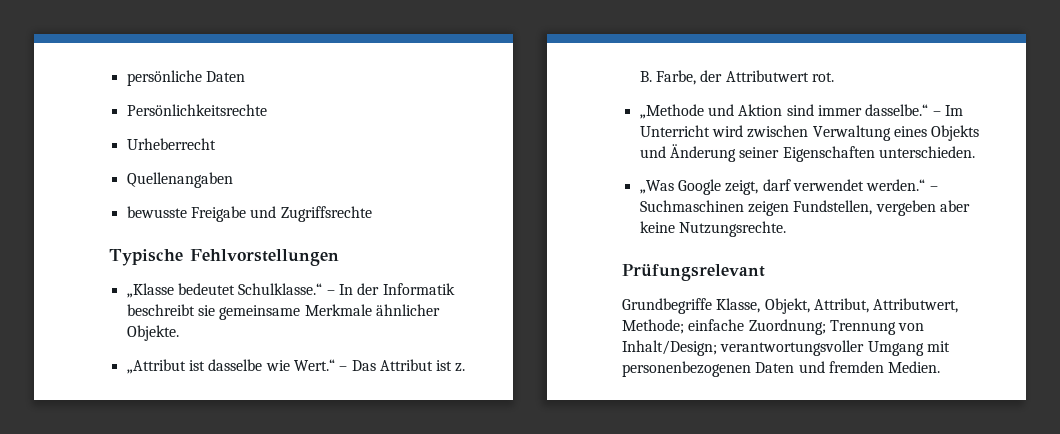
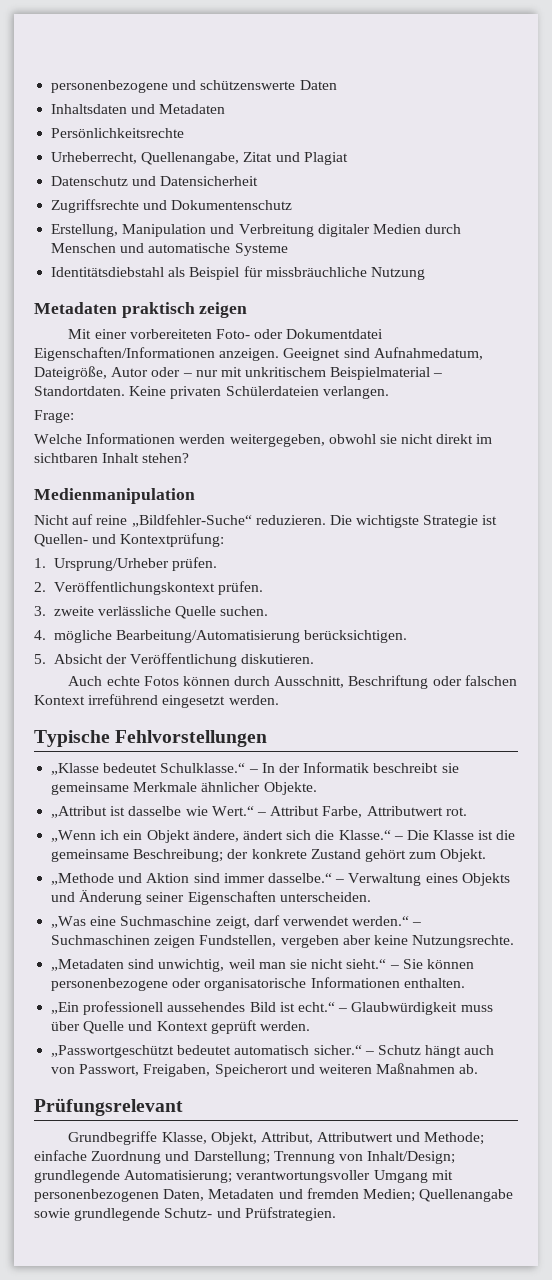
[126,70,245,86] [126,104,267,116] [126,138,216,150] [126,172,233,188] [126,206,372,222] persönliche Daten // Persönlichkeitsrechte // Urheberrecht // Quellenangaben // bewusste Freigabe und Zugriffsrechte -> [51,80,337,93] [51,104,226,114] [51,128,185,138] [51,152,348,165] [51,176,259,186] [51,199,293,213] [51,224,462,237] [51,243,288,256] [51,266,425,280] [34,302,248,318] [68,329,384,339] [34,347,483,361] [34,366,443,380] [34,386,389,399] [34,410,74,423] [34,433,493,447] [34,453,190,463] [34,488,195,504] [34,514,498,528] [34,533,225,547] [34,557,217,571] [34,581,263,595] [34,606,269,619] [34,630,408,643] [34,653,315,667] [68,675,517,689] [34,694,279,708] personenbezogene und schützenswerte Daten // Inhaltsdaten und Metadaten // Persönlichkeitsrechte // Urheberrecht, Quellenangabe, Zitat und Plagiat // Datenschutz und Datensicherheit // Zugriffsrechte und Dokumentenschutz // Erstellung, Manipulation und Verbreitung digitaler Medien durch Menschen und automatische Systeme // Identitätsdiebstahl als Beispiel für missbräuchliche Nutzung // Metadaten praktisch zeigen // Mit einer vorbereiteten Foto- oder Dokumentdatei Eigenschaften/Informationen anzeigen. Geeignet sind Aufnahmedatum, Dateigröße, Autor oder – nur mit unkritischem Beispielmaterial – Standortdaten. Keine privaten Schülerdateien verlangen. // Frage: // Welche Informationen werden weitergegeben, obwohl sie nicht direkt im sichtbaren Inhalt stehen? // Medienmanipulation // Nicht auf reine „Bildfehler-Suche“ reduzieren. Die wichtigste Strategie ist Quellen- und Kontextprüfung: // 1. Ursprung/Urheber prüfen. // 2. Veröffentlichungskontext prüfen. // 3. zweite verlässliche Quelle suchen. // 4. mögliche Bearbeitung/Automatisierung berücksichtigen. // 5. Absicht der Veröffentlichung diskutieren. // Auch echte Fotos können durch Ausschnitt, Beschriftung oder falschen Kontext irreführend eingesetzt werden.
[351,359,466,372] [639,70,834,85] Das Attribut ist z. B. Farbe, der Attributwert rot. -> [270,806,467,818] [51,830,516,843] [51,849,487,862] Attribut Farbe, Attributwert rot. // „Wenn ich ein Objekt ändere, ändert sich die Klasse.“ – Die Klasse ist die gemeinsame Beschreibung; der konkrete Zustand gehört zum Objekt.
[944,105,963,116] [639,125,809,138] Im Unterricht wird zwischen -> (345, 881) none
[878,146,975,158] unterschieden. -> [279,892,371,902] unterscheiden.
[677,179,721,195] Google -> [90,916,212,926] eine Suchmaschine
(786, 229) none -> [51,959,474,972] [51,977,465,991] [51,1001,493,1015] [51,1020,310,1034] [51,1045,495,1058] [51,1063,479,1077] // „Metadaten sind unwichtig, weil man sie nicht sieht.“ – Sie können personenbezogene oder organisatorische Informationen enthalten. // „Ein professionell aussehendes Bild ist echt.“ – Glaubwürdigkeit muss über Quelle und Kontext geprüft werden. // „Passwortgeschützt bedeutet automatisch sicher.“ – Schutz hängt auch von Passwort, Freigaben, Speicherort und weiteren Maßnahmen ab.
[873,298,959,313] [622,319,826,335] Attributwert, Methode; einfache Zuordnung; -> [317,1132,485,1145] [34,1150,270,1164] Attributwert und Methode; einfache Zuordnung und Darstellung;
(717, 348) none -> [34,1170,233,1183] grundlegende Automatisierung;
[755,361,941,373] Daten und fremden Medien. -> [163,1188,514,1202] [34,1207,336,1221] Daten, Metadaten und fremden Medien; Quellenangabe sowie grundlegende Schutz- und Prüfstrategien.

